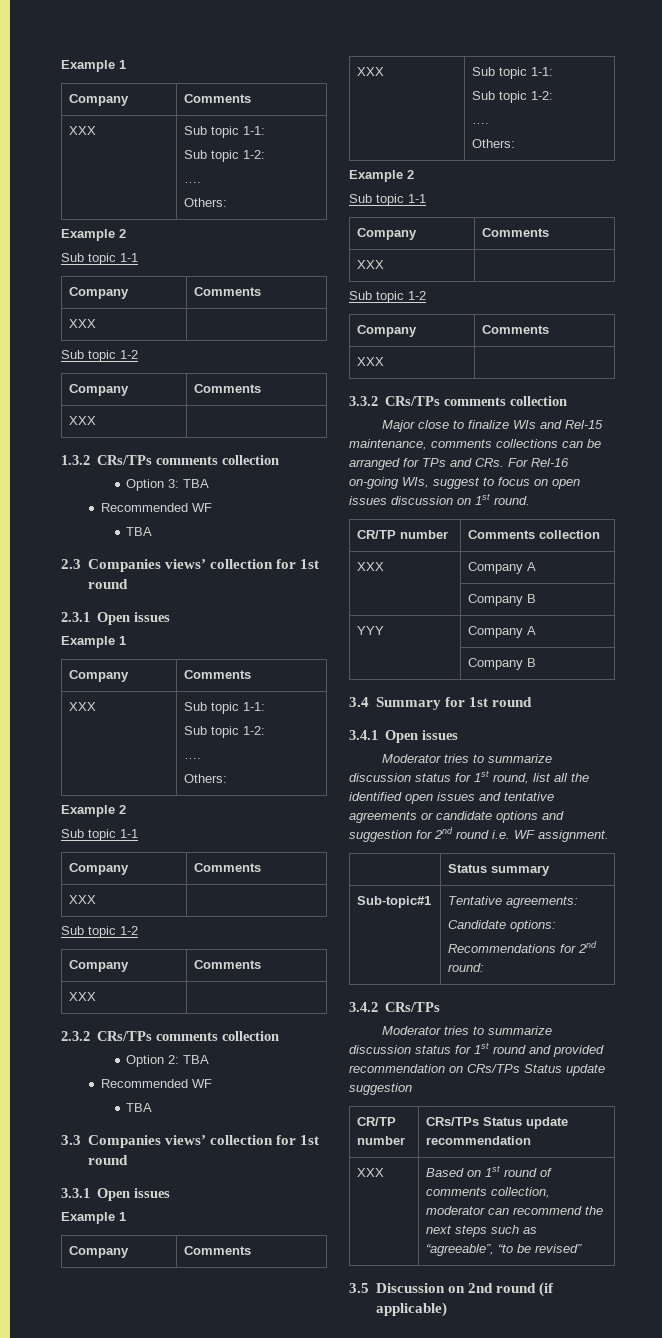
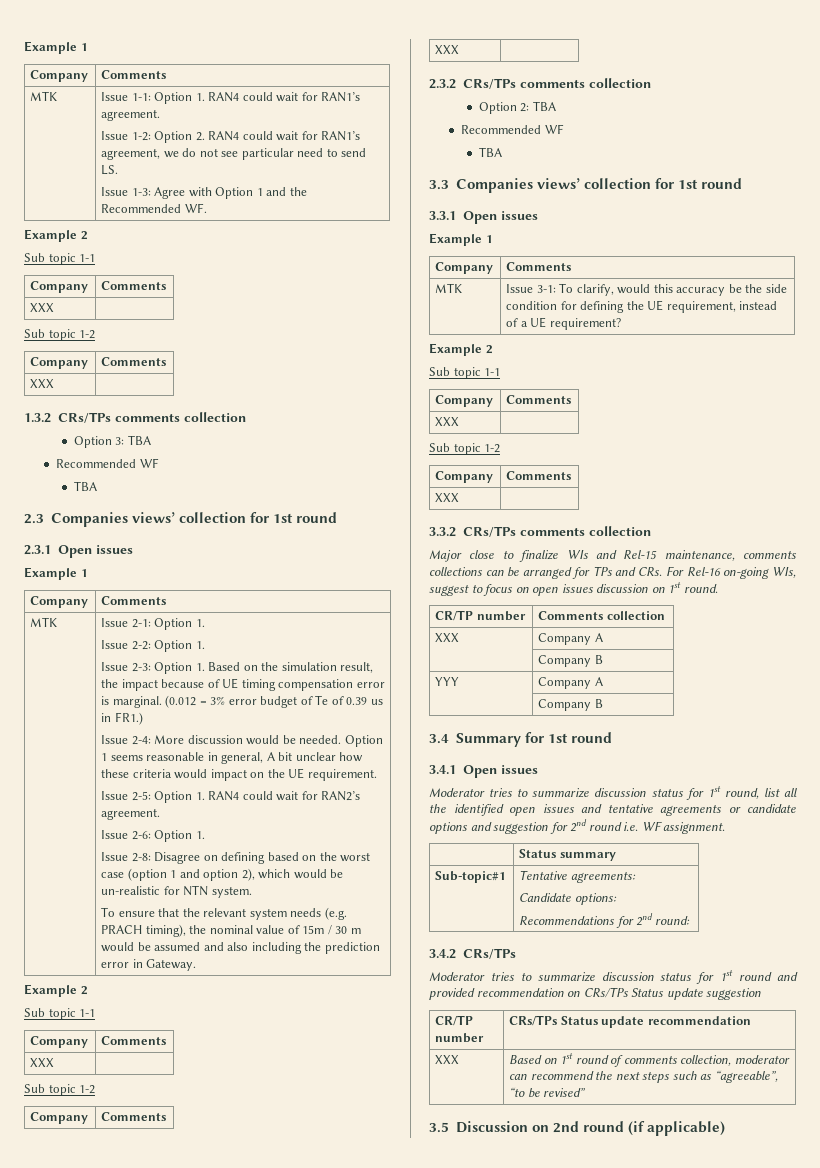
[61,60,126,72] [69,94,130,106] [184,94,252,103] [69,126,97,135] [184,126,266,138] [184,150,266,162] [184,182,202,183] [184,198,228,207] Example 1 // Company | Comments // XXX | Sub topic 1-1: // Sub topic 1-2: // …. // Others: -> [24,41,88,54] [30,70,89,82] [101,70,167,79] [30,91,58,101] [101,92,361,104] [101,109,161,121] [101,131,361,143] [101,148,367,160] [101,165,119,175] [101,187,307,199] [101,203,207,213] Example 1 // Company | Comments // MTK | Issue 1-1: Option 1. RAN4 could wait for RAN1’s agreement. // Issue 1-2: Option 2. RAN4 could wait for RAN1’s agreement, we do not see particular need to send LS. // Issue 1-3: Agree with Option 1 and the Recommended WF.
[69,702,97,711] [184,702,266,714] [184,726,266,738] [184,758,202,759] [184,774,228,783] XXX | Sub topic 1-1: // Sub topic 1-2: // …. // Others: -> [30,617,58,627] [101,618,205,630] [101,640,205,652] [101,662,374,674] [101,678,385,691] [101,695,383,708] [101,712,143,725] [101,735,383,747] [101,752,364,764] [101,768,377,781] [101,791,361,803] [101,808,161,820] [101,830,205,842] [101,852,371,864] [101,868,344,881] [101,885,252,898] [101,907,347,920] [101,924,361,937] [101,942,380,954] [101,959,197,971] MTK | Issue 2-1: Option 1. // Issue 2-2: Option 1. // Issue 2-3: Option 1. Based on the simulation result, the impact because of UE timing compensation error is marginal. (0.012 = 3% error budget of Te of 0.39 us in FR1.) // Issue 2-4: More discussion would be needed. Option 1 seems reasonable in general, A bit unclear how these criteria would impact on the UE requirement. // Issue 2-5: Option 1. RAN4 could wait for RAN2’s agreement. // Issue 2-6: Option 1. // Issue 2-8: Disagree on defining based on the worst case (option 1 and option 2), which would be un-realistic for NTN system. // To ensure that the relevant system needs (e.g. PRACH timing), the nominal value of 15m / 30 m would be assumed and also including the prediction error in Gateway.
[357,67,385,76] [472,67,554,79] [472,91,554,103] [472,123,490,124] [472,139,516,148] XXX | Sub topic 1-1: // Sub topic 1-2: // …. // Others: -> [435,283,463,293] [506,283,787,296] [506,300,778,313] [506,317,621,330] MTK | Issue 3-1: To clarify, would this accuracy be the side condition for defining the UE requirement, instead of a UE requirement?

